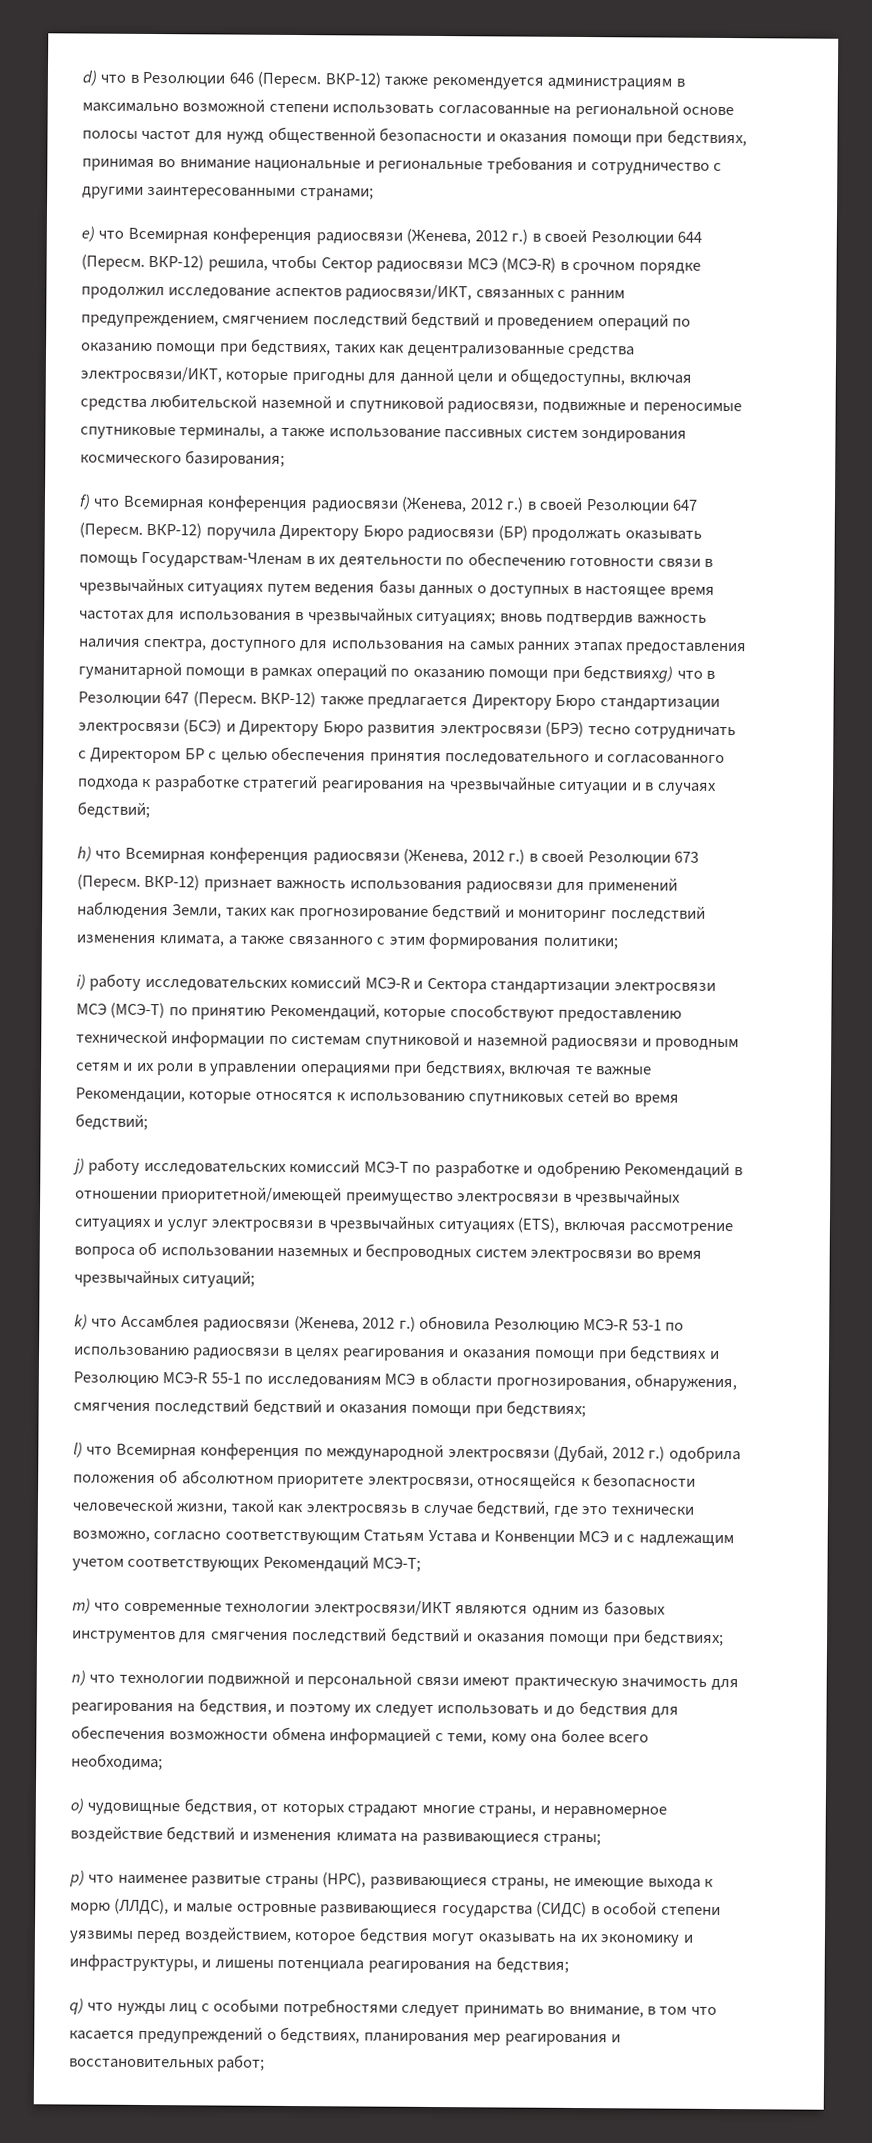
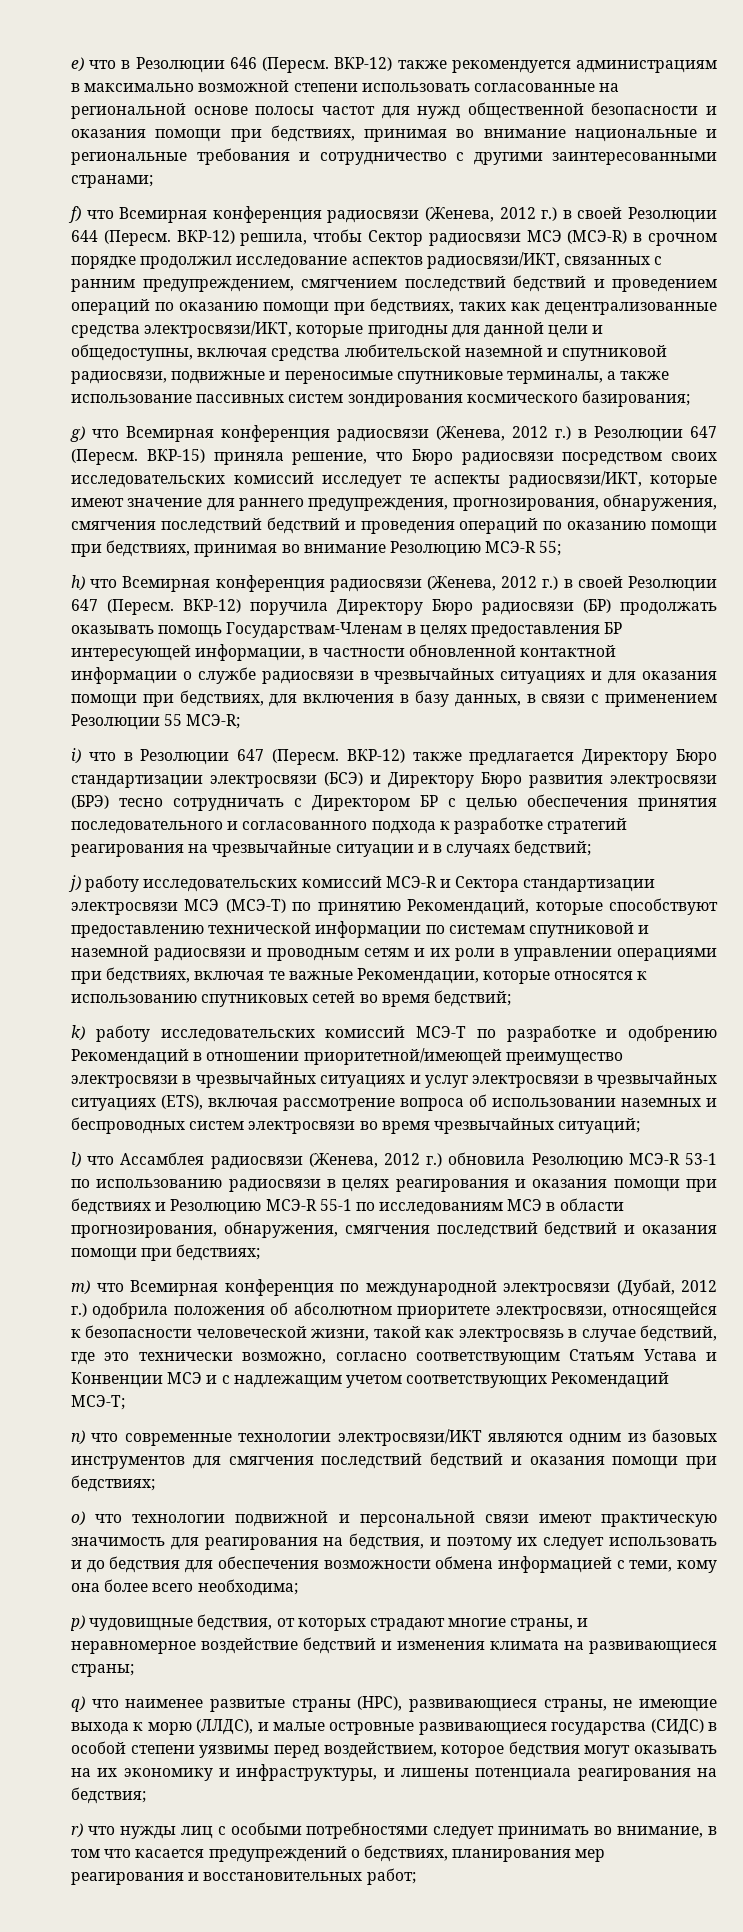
[82,70,97,86] d) -> [71,57,84,72] e)
[81,226,95,242] e) -> [68,206,81,223] f)
[79,494,91,510] f) -> [70,425,717,442] [71,449,717,465] [71,471,717,488] [71,494,718,511] [71,517,717,534] [71,540,562,557] [71,575,85,591] g) что Всемирная конференция радиосвязи (Женева, 2012 г.) в Резолюции 647 (Пересм. ВКР-15) приняла решение, что Бюро радиосвязи посредством своих исследовательских комиссий исследует те аспекты радиосвязи/ИКТ, которые имеют значение для раннего предупреждения, прогнозирования, обнаружения, смягчения последствий бедствий и проведения операций по оказанию помощи при бедствиях, принимая во внимание Резолюцию МСЭ-R 55; // h)
[318,552,714,569] [79,578,715,599] [79,608,707,627] [78,638,747,656] [78,662,674,683] их деятельности по обеспечению готовности связи в чрезвычайных ситуациях путем ведения базы данных о доступных в настоящее время частотах для использования в чрезвычайных ситуациях; вновь подтвердив важность наличия спектра, доступного для использования на самых ранних этапах предоставления гуманитарной помощи в рамках операций по оказанию помощи при бедствияхg) -> [419,622,623,638] [71,644,616,661] [71,667,718,684] [71,690,717,707] [71,714,241,730] [71,748,81,764] целях предоставления БР интересующей информации, в частности обновленной контактной информации о службе радиосвязи в чрезвычайных ситуациях и для оказания помощи при бедствиях, для включения в базу данных, в связи с применением Резолюции 55 МСЭ-R; // i)
[77,846,700,866] [77,874,679,895] [77,901,706,923] [76,932,618,950] [76,974,86,990] h) что Всемирная конференция радиосвязи (Женева, 2012 г.) в своей Резолюции 673 (Пересм. ВКР-12) признает важность использования радиосвязи для применений наблюдения Земли, таких как прогнозирование бедствий и мониторинг последствий изменения климата, а также связанного с этим формирования политики; // i) -> [68,875,81,892] j)
[72,1158,85,1175] j) -> [71,1025,85,1041] k)
[74,1314,88,1330] k) -> [71,1152,81,1168] l)
[73,1442,83,1458] l) -> [71,1280,90,1295] m)
[72,1598,91,1614] m) -> [71,1430,85,1445] n)
[71,1670,86,1686] n) -> [71,1511,85,1526] o)
[70,1798,84,1814] o) -> [70,1615,85,1631] p)
[69,1870,85,1887] p) -> [71,1696,85,1712] q)
[69,1998,84,2015] q) -> [71,1823,83,1838] r)

